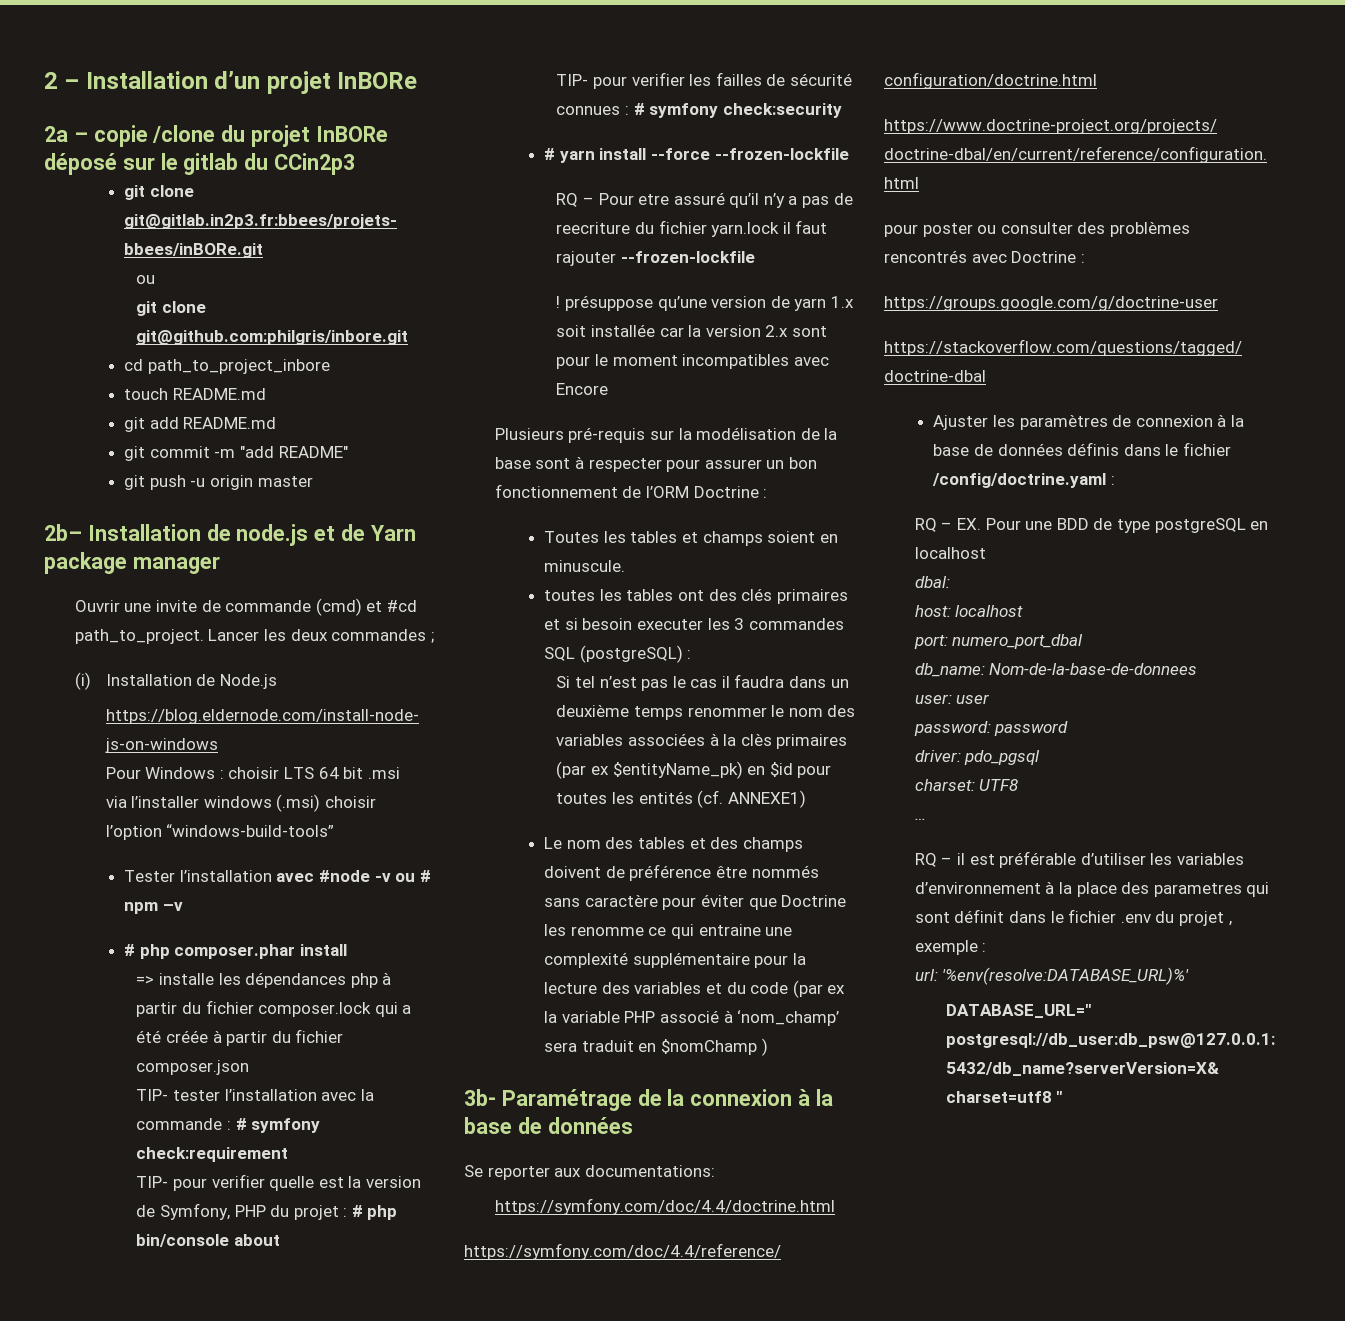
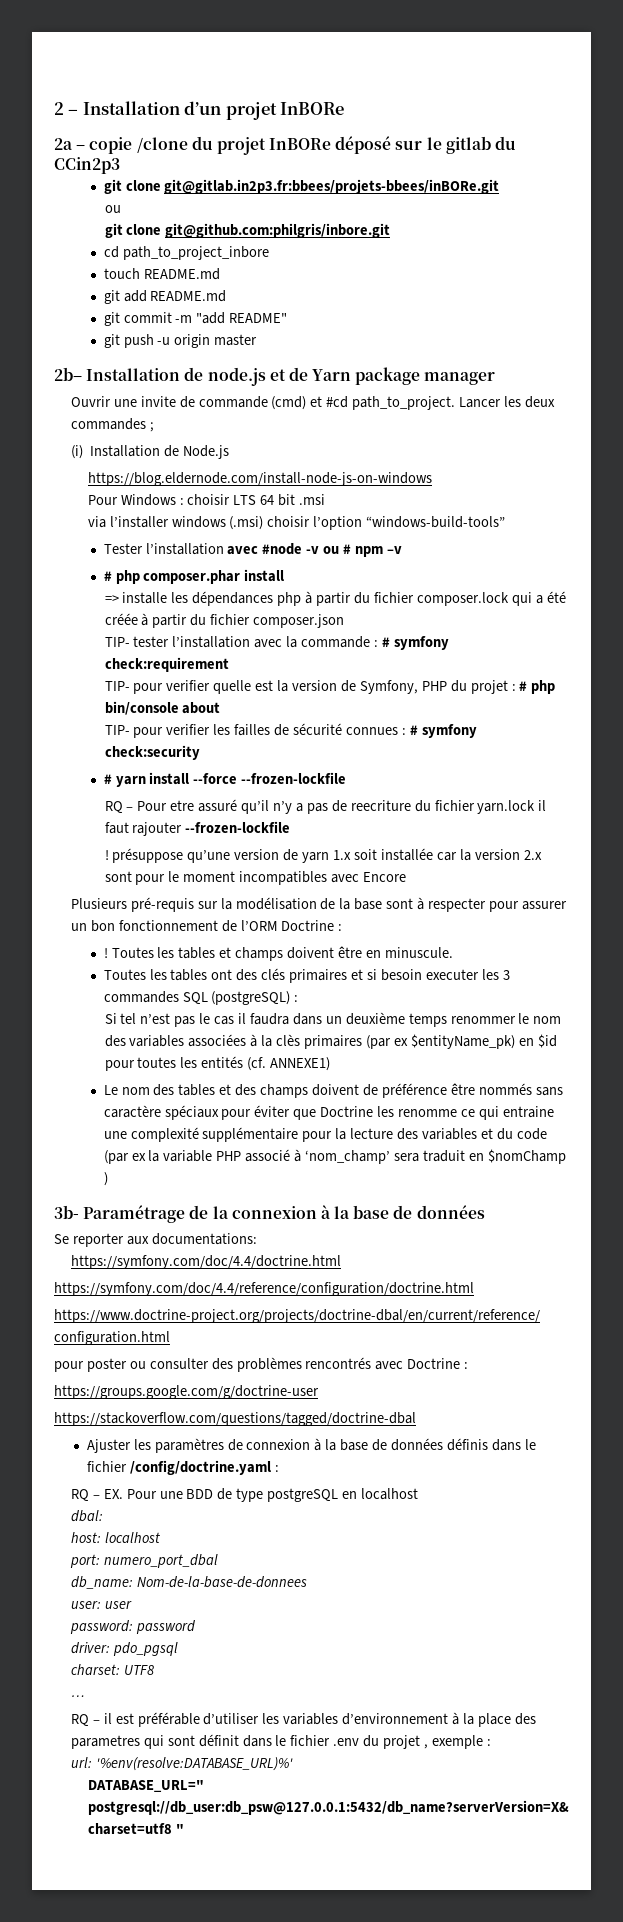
(768, 493) none -> [103,948,108,958] !
[767,531,816,543] soient -> [287,946,363,959] doivent être
[544,590,596,601] toutes -> [103,969,146,980] Toutes
(658, 900) none -> [164,1105,219,1120] spéciaux

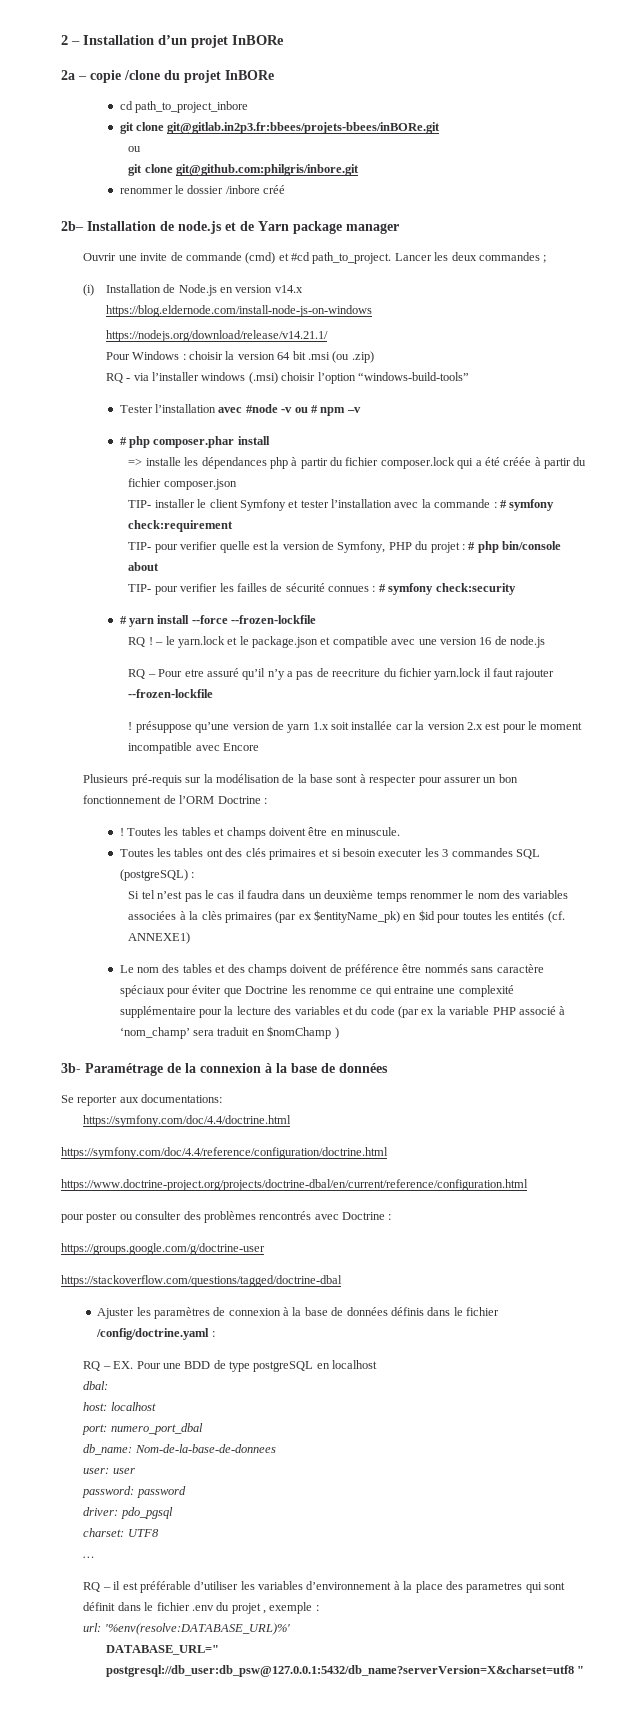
[335,136,517,154] [54,157,120,174] déposé sur le gitlab du CCin2p3 -> [119,101,249,113] // cd path_to_project_inbore
[103,246,269,260] [103,268,220,280] [103,290,227,304] [103,312,288,326] [103,334,258,348] cd path_to_project_inbore // touch README.md // git add README.md // git commit -m "add README" // git push -u origin master -> [119,185,286,194] renommer le dossier /inbore créé
(229, 452) none -> [220,285,303,293] en version v14.x
(432, 479) none -> [105,330,328,342] // https://nodejs.org/download/release/v14.21.1/
[233,495,257,505] LTS -> [225,351,275,360] la version
(326, 499) // -> [332,351,374,363] [105,373,131,383] (ou .zip) // RQ -
(130, 642) none -> [154,499,299,511] installer le client Symfony et
(347, 778) none -> [128,636,546,648] // RQ ! – le yarn.lock et le package.json et compatible avec une version 16 de node.js
[104,871,132,882] sont -> [485,722,501,730] est
[239,871,328,885] incompatibles -> [128,742,193,754] incompatible

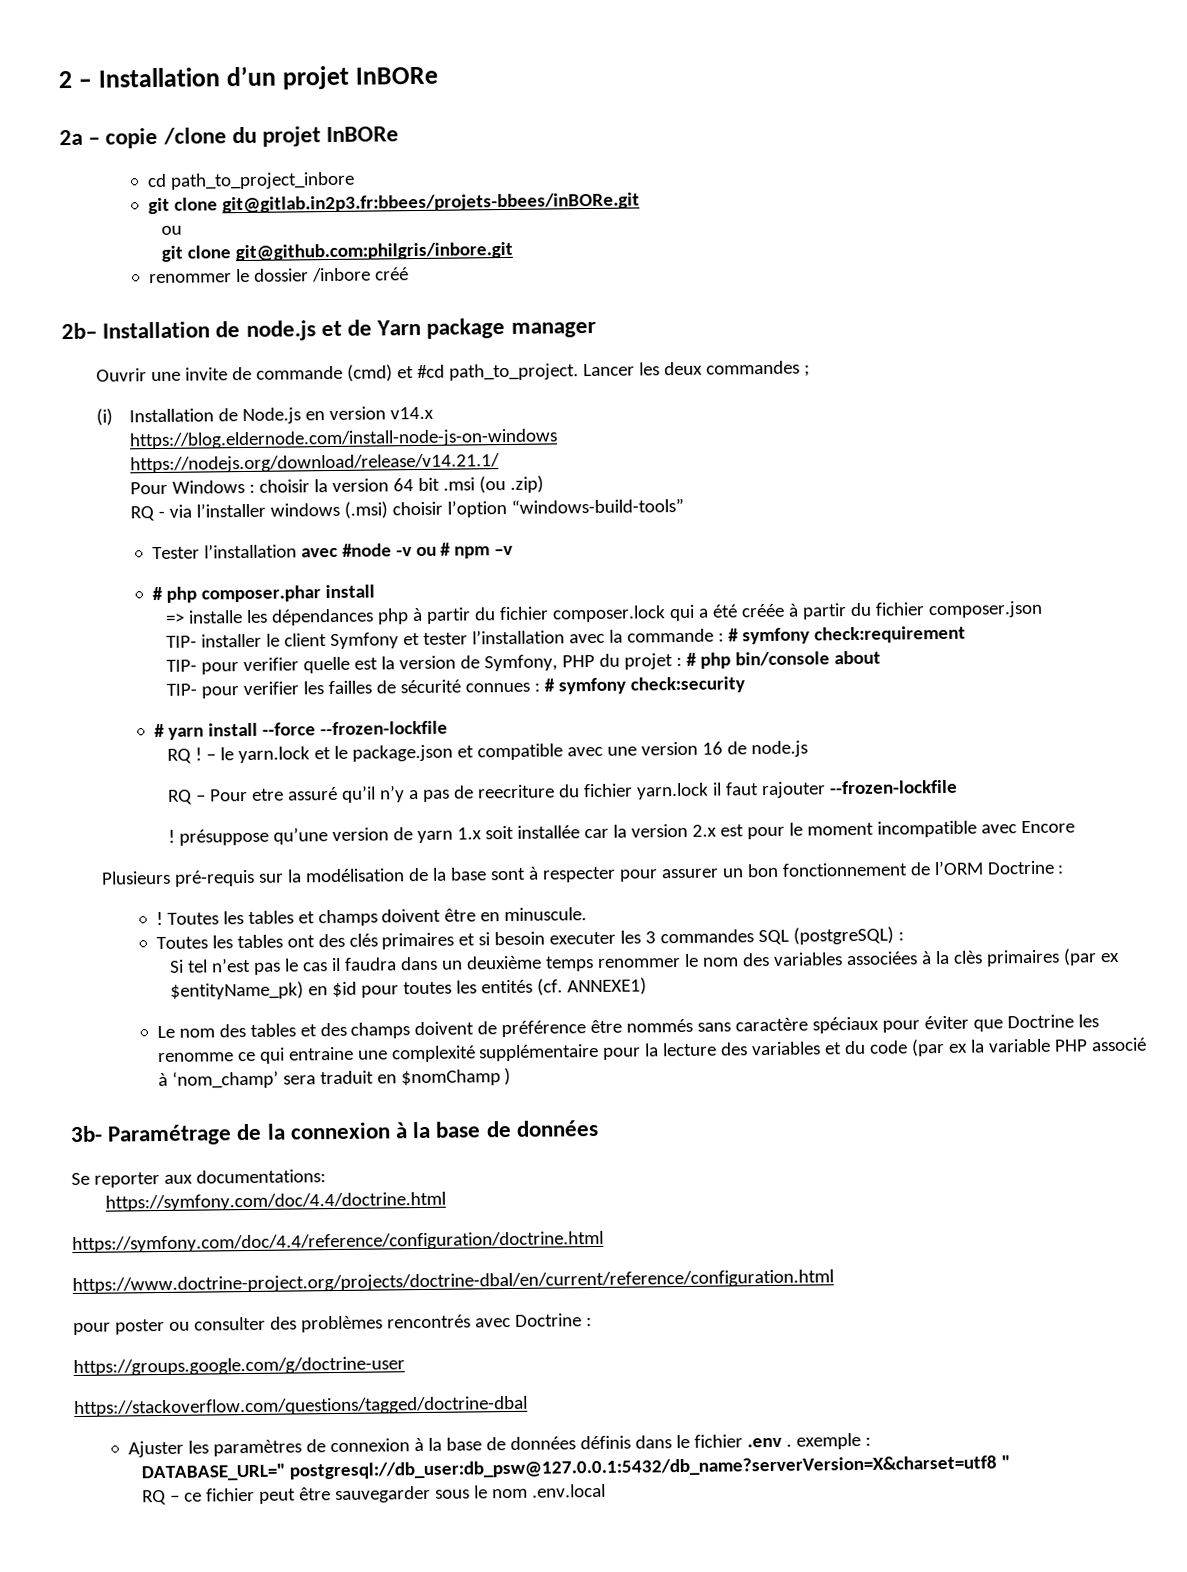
[96,1328,215,1340] [83,1360,378,1372] [83,1381,109,1390] [83,1402,156,1411] [82,1423,203,1435] [83,1444,276,1455] [83,1468,135,1474] [82,1486,186,1498] [83,1507,173,1519] [83,1528,159,1537] [83,1556,95,1558] [83,1581,566,1593] [83,1602,267,1614] /config/doctrine.yaml : // RQ – EX. Pour une BDD de type postgreSQL en localhost // dbal: // host: localhost // port: numero_port_dbal // db_name: Nom-de-la-base-de-donnees // user: user // password: password // driver: pdo_pgsql // charset: UTF8 // … // RQ – il est préférable d’utiliser les variables d’environnement à la place des parametres qui sont définit dans le fichier .env du projet , -> [746,1437,792,1448] .env .
[83,1623,290,1635] // url: '%env(resolve:DATABASE_URL)%' -> (871, 1441) none
(585, 1670) none -> [142,1483,607,1506] // RQ – ce fichier peut être sauvegarder sous le nom .env.local

